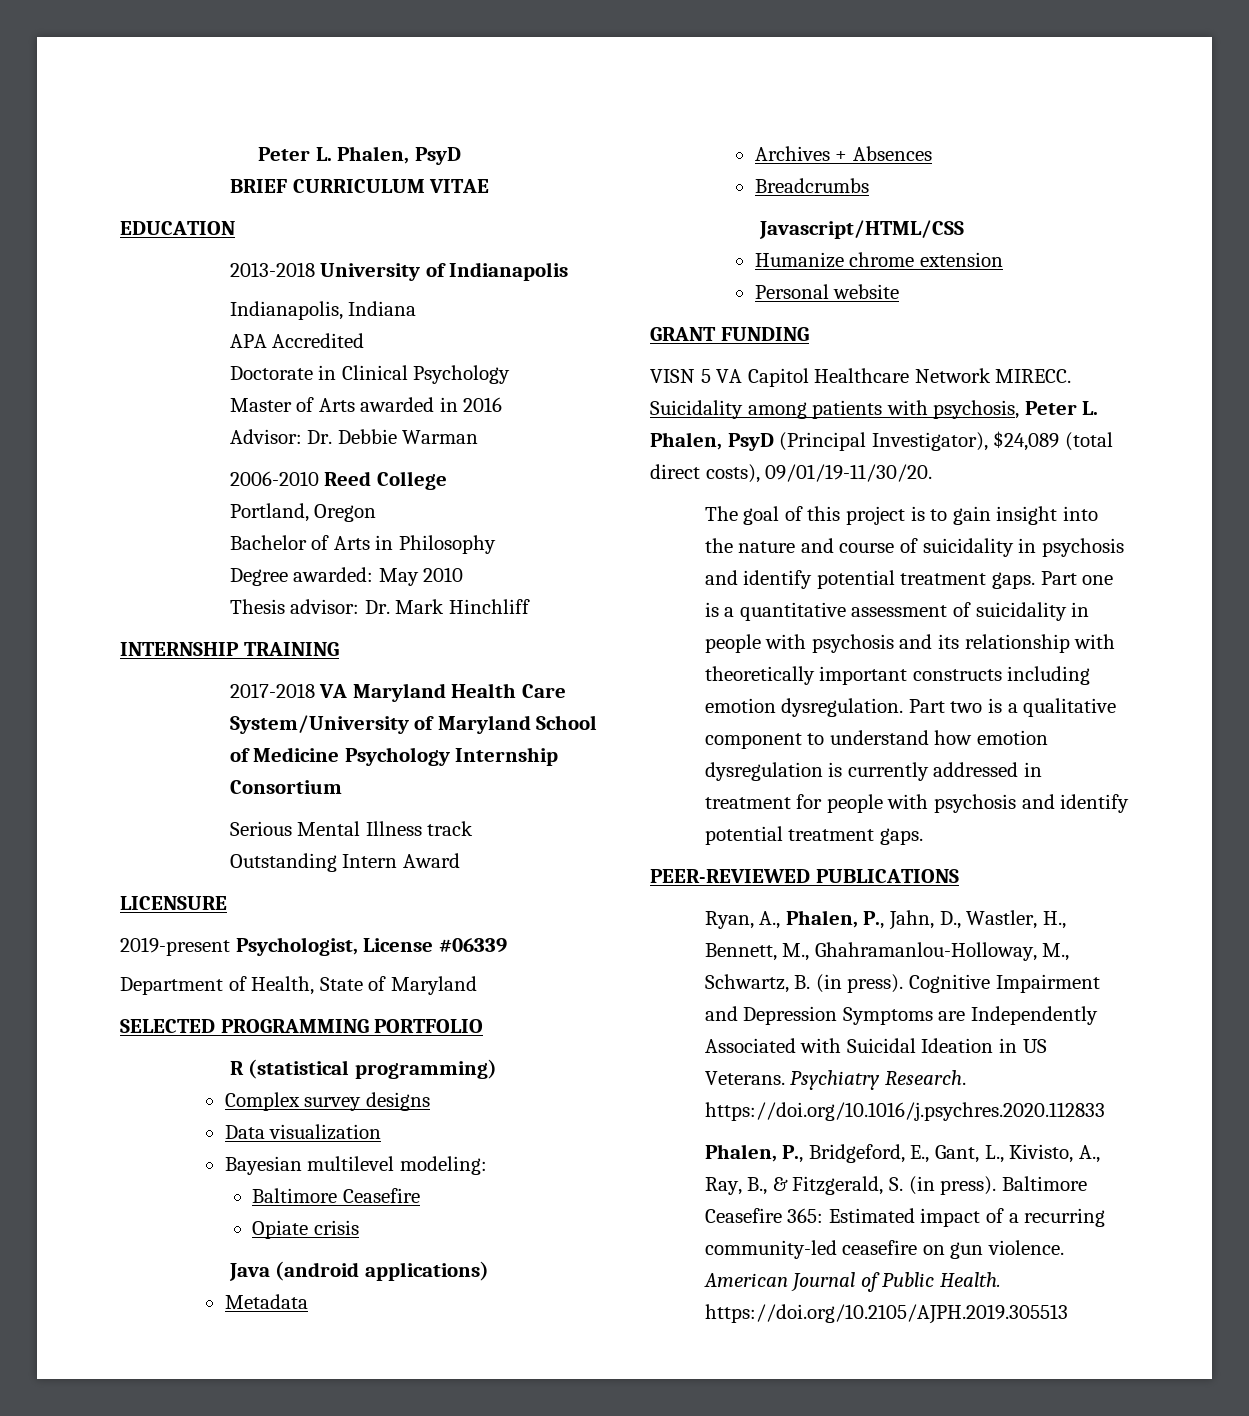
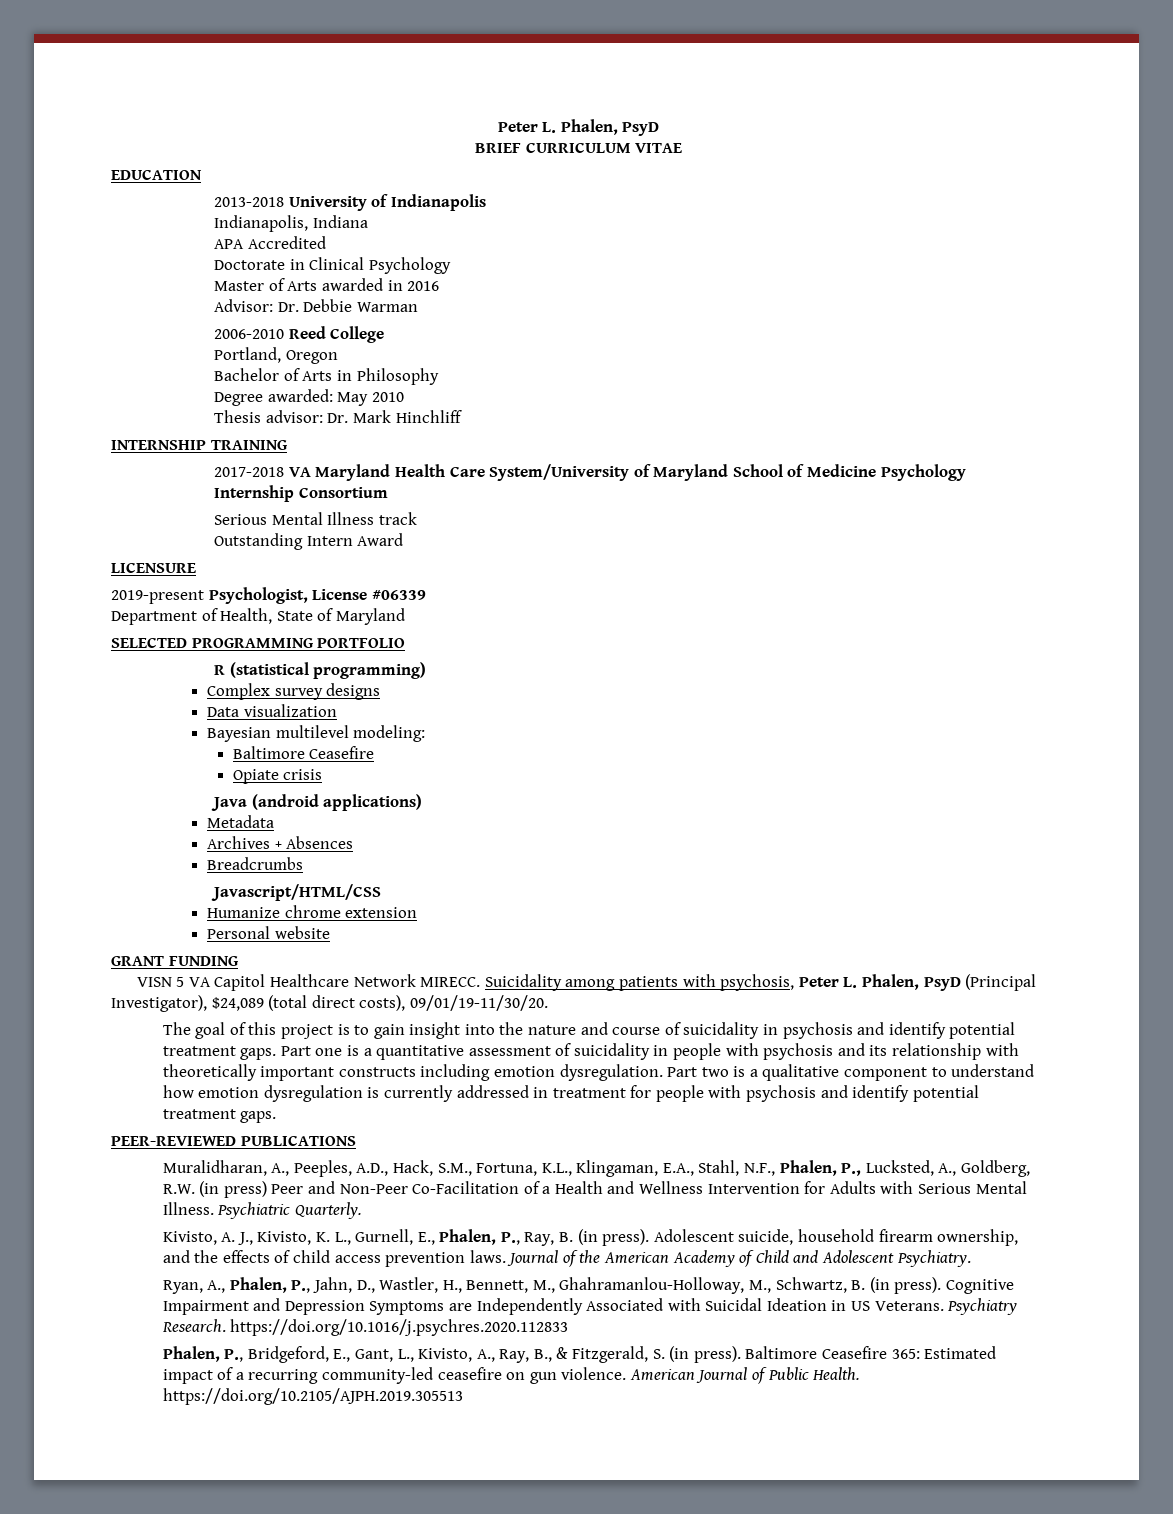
(959, 876) none -> [162,1160,1031,1177] [162,1181,1027,1198] [162,1202,362,1219] [162,1229,1019,1246] [162,1250,971,1267] // Muralidharan, A., Peeples, A.D., Hack, S.M., Fortuna, K.L., Klingaman, E.A., Stahl, N.F., Phalen, P., Lucksted, A., Goldberg, R.W. (in press) Peer and Non-Peer Co-Facilitation of a Health and Wellness Intervention for Adults with Serious Mental Illness. Psychiatric Quarterly. // Kivisto, A. J., Kivisto, K. L., Gurnell, E., Phalen, P., Ray, B. (in press). Adolescent suicide, household firearm ownership, and the effects of child access prevention laws. Journal of the American Academy of Child and Adolescent Psychiatry.

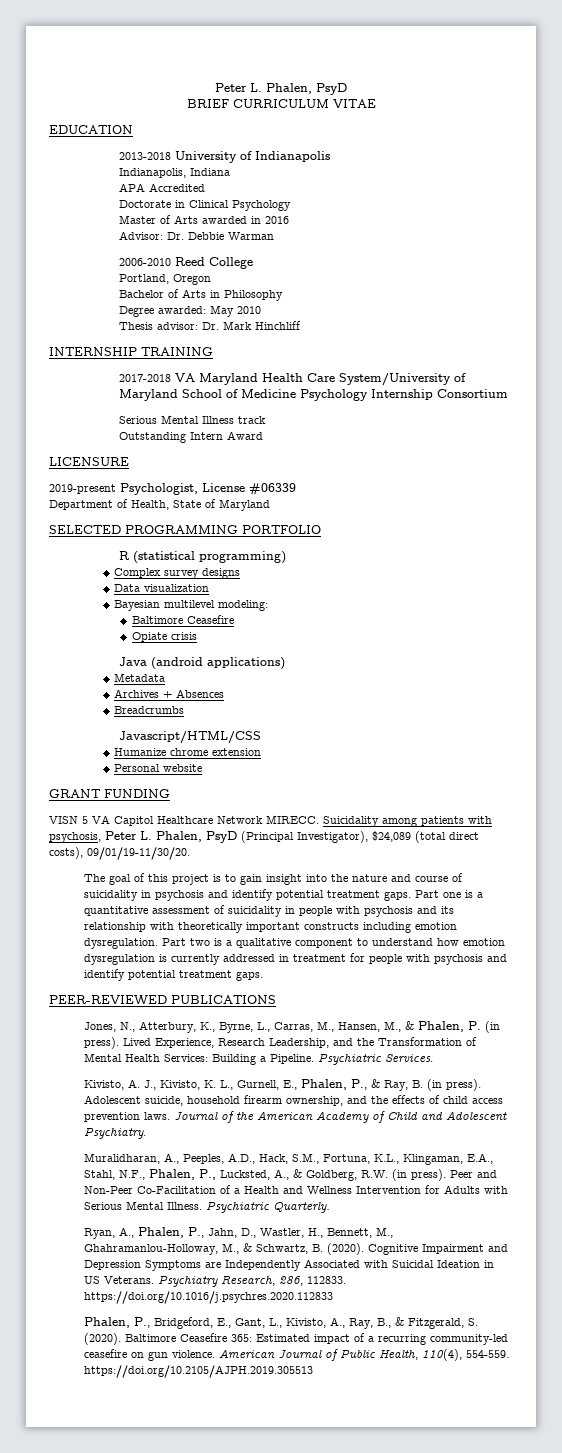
[162,1160,1031,1177] [162,1181,1027,1198] [162,1202,362,1219] Muralidharan, A., Peeples, A.D., Hack, S.M., Fortuna, K.L., Klingaman, E.A., Stahl, N.F., Phalen, P., Lucksted, A., Goldberg, R.W. (in press) Peer and Non-Peer Co-Facilitation of a Health and Wellness Intervention for Adults with Serious Mental Illness. Psychiatric Quarterly. -> [83,1021,500,1033] [83,1037,477,1049] [83,1053,433,1065] Jones, N., Atterbury, K., Byrne, L., Carras, M., Hansen, M., & Phalen, P. (in press). Lived Experience, Research Leadership, and the Transformation of Mental Health Services: Building a Pipeline. Psychiatric Services.
(520, 1238) none -> [370,1079,380,1088] &
(971, 1258) none -> [83,1153,493,1165] [83,1169,497,1181] [83,1185,508,1194] [83,1201,330,1213] // Muralidharan, A., Peeples, A.D., Hack, S.M., Fortuna, K.L., Klingaman, E.A., Stahl, N.F., Phalen, P., Lucksted, A., & Goldberg, R.W. (in press). Peer and Non-Peer Co-Facilitation of a Health and Wellness Intervention for Adults with Serious Mental Illness. Psychiatric Quarterly.
(772, 1286) none -> [242,1243,252,1252] &
[869,1277,942,1294] (in press). -> [326,1243,364,1255] (2020).
[161,1319,226,1332] Research. -> [220,1276,346,1286] Research, 286, 112833.
[669,1346,741,1363] (in press). -> [83,1333,121,1345] (2020).
[812,1367,861,1380] Health. -> [378,1349,510,1361] Health, 110(4), 554-559.

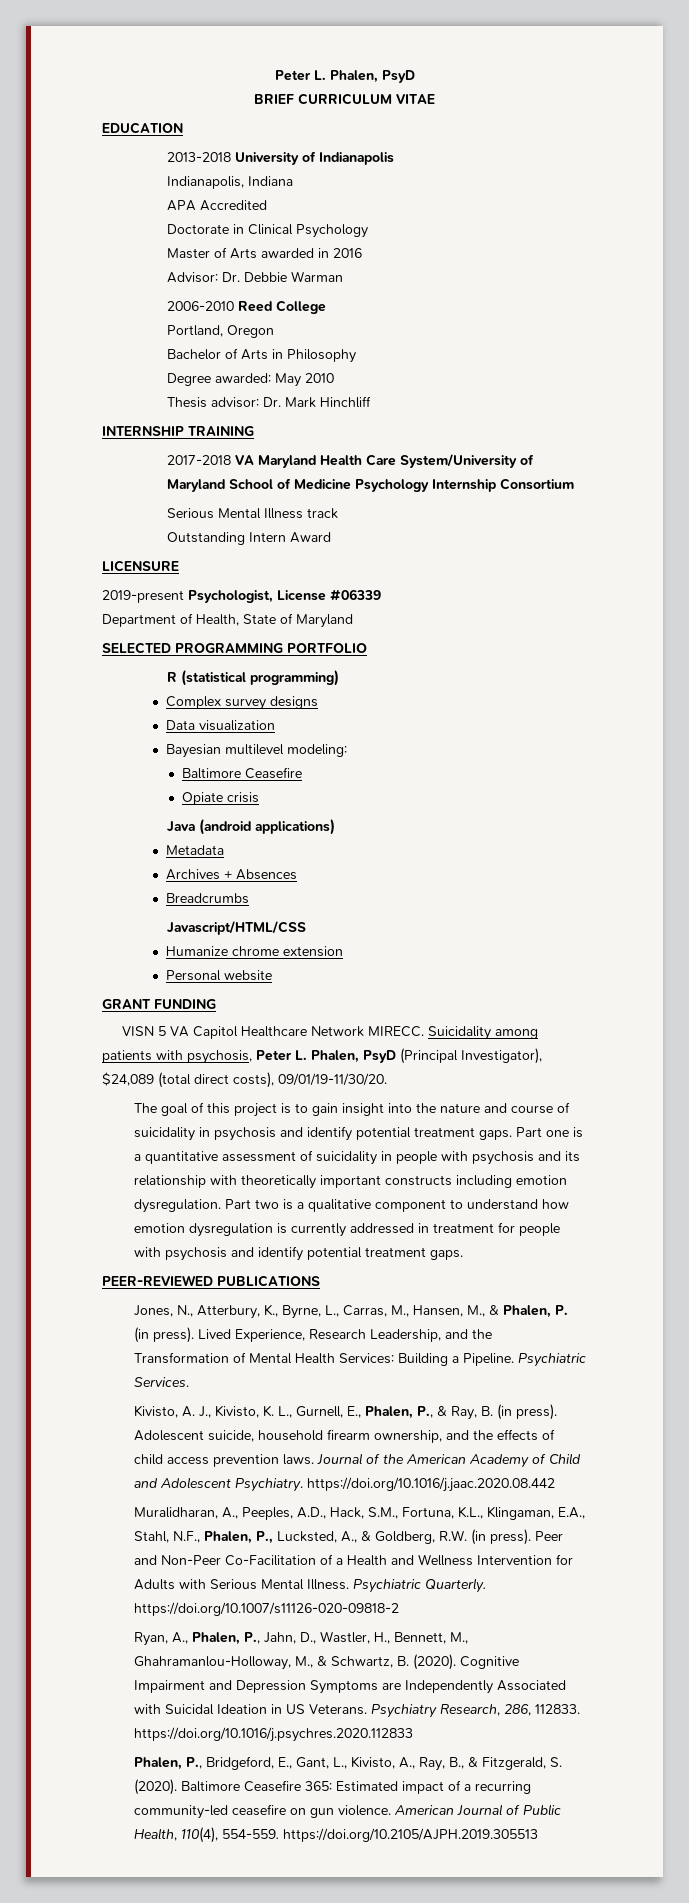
(146, 1133) none -> [307,1477,556,1492] https://doi.org/10.1016/j.jaac.2020.08.442
(330, 1207) none -> [134,1602,400,1616] https://doi.org/10.1007/s11126-020-09818-2

